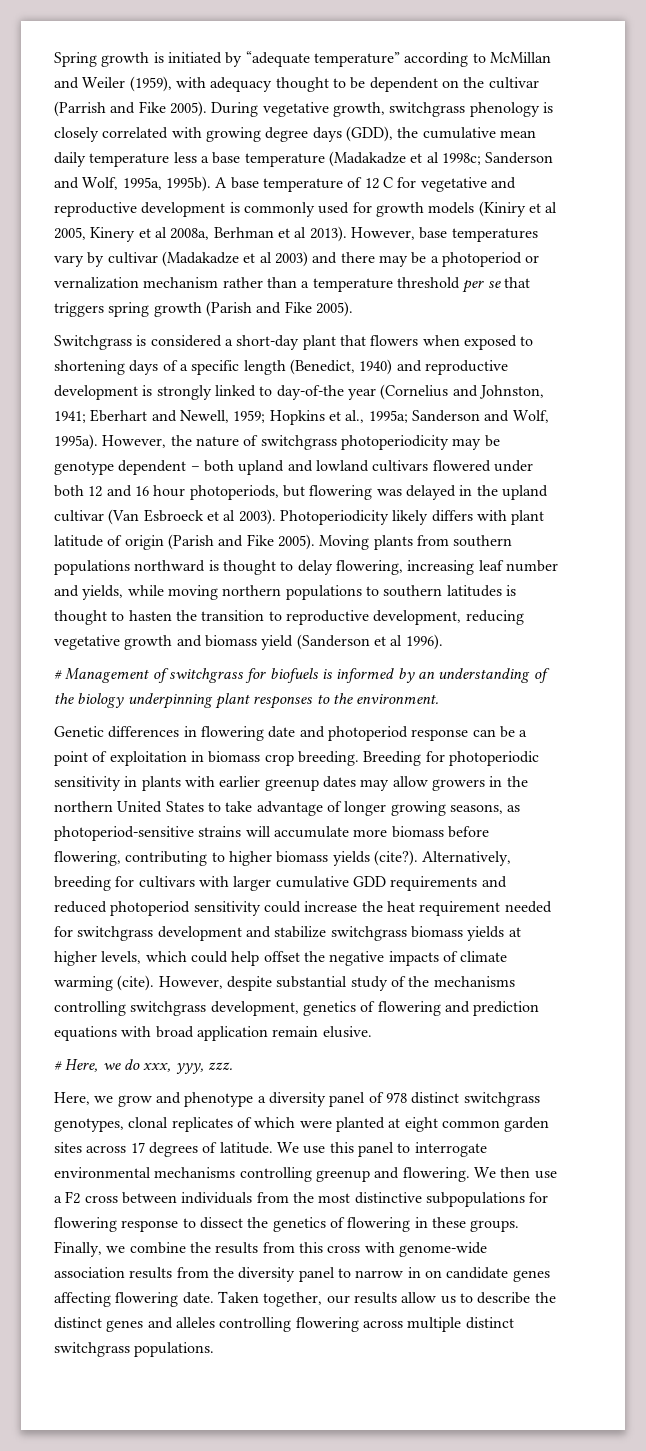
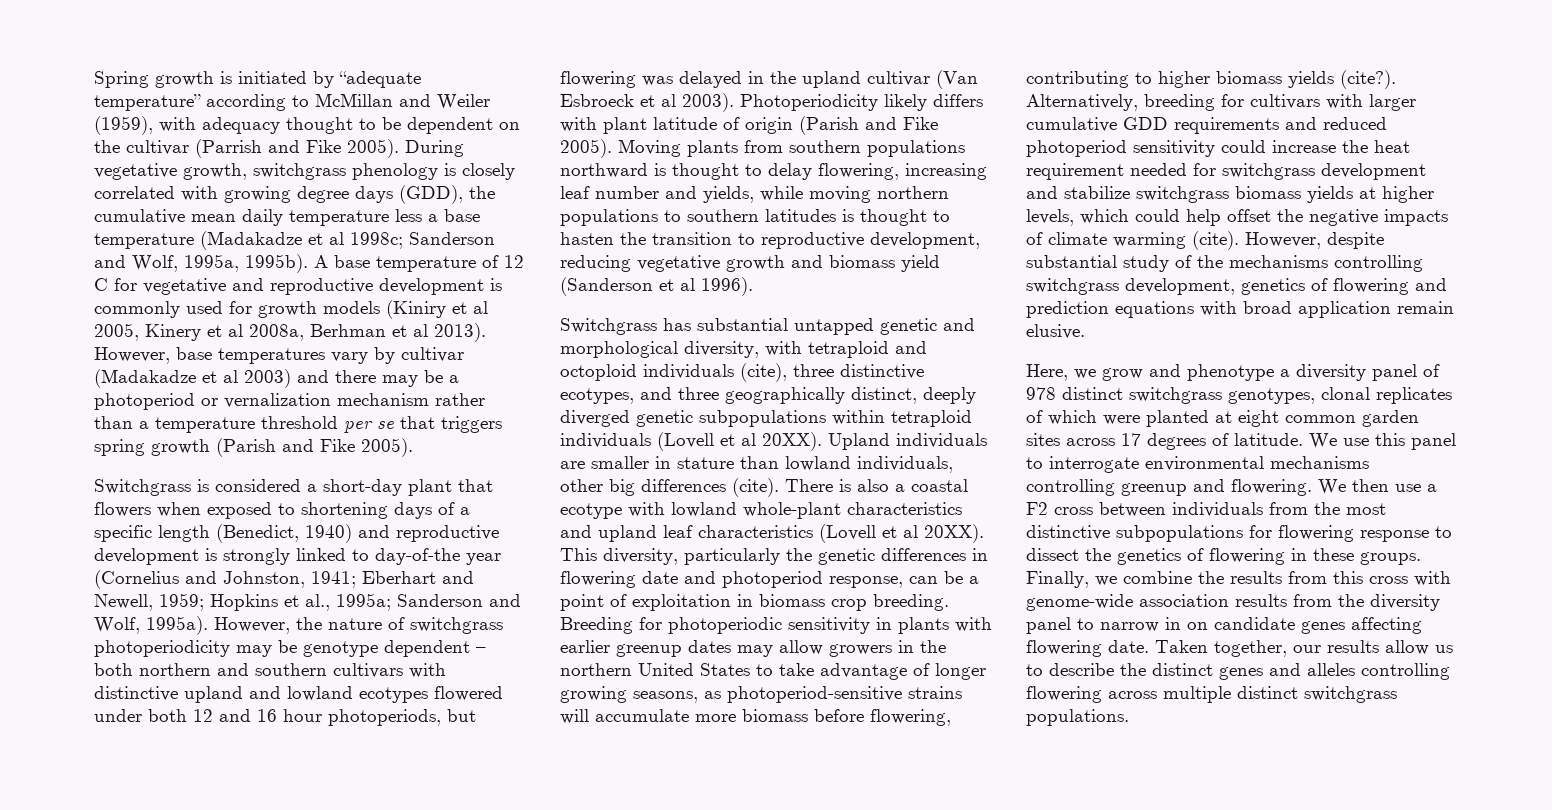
(234, 466) none -> [139,663,446,678] [94,686,178,701] northern and southern cultivars with distinctive
[372,460,429,472] cultivars -> [359,687,428,703] ecotypes
[54,668,550,683] [54,693,440,709] [54,726,104,737] # Management of switchgrass for biofuels is informed by an understanding of the biology underpinning plant responses to the environment. // Genetic -> [560,318,975,335] [560,341,927,358] [560,363,924,382] [560,387,976,404] [560,410,972,427] [560,432,987,451] [560,456,953,473] [560,478,968,497] [560,502,962,519] [560,524,984,543] [560,548,875,565] Switchgrass has substantial untapped genetic and morphological diversity, with tetraploid and octoploid individuals (cite), three distinctive ecotypes, and three geographically distinct, deeply diverged genetic subpopulations within tetraploid individuals (Lovell et al 20XX). Upland individuals are smaller in stature than lowland individuals, other big differences (cite). There is also a coastal ecotype with lowland whole-plant characteristics and upland leaf characteristics (Lovell et al 20XX). This diversity, particularly the genetic
[411,729,469,741] response -> [829,576,903,588] response,
[54,1059,233,1074] // # Here, we do xxx, yyy, zzz. -> (1085, 331) none

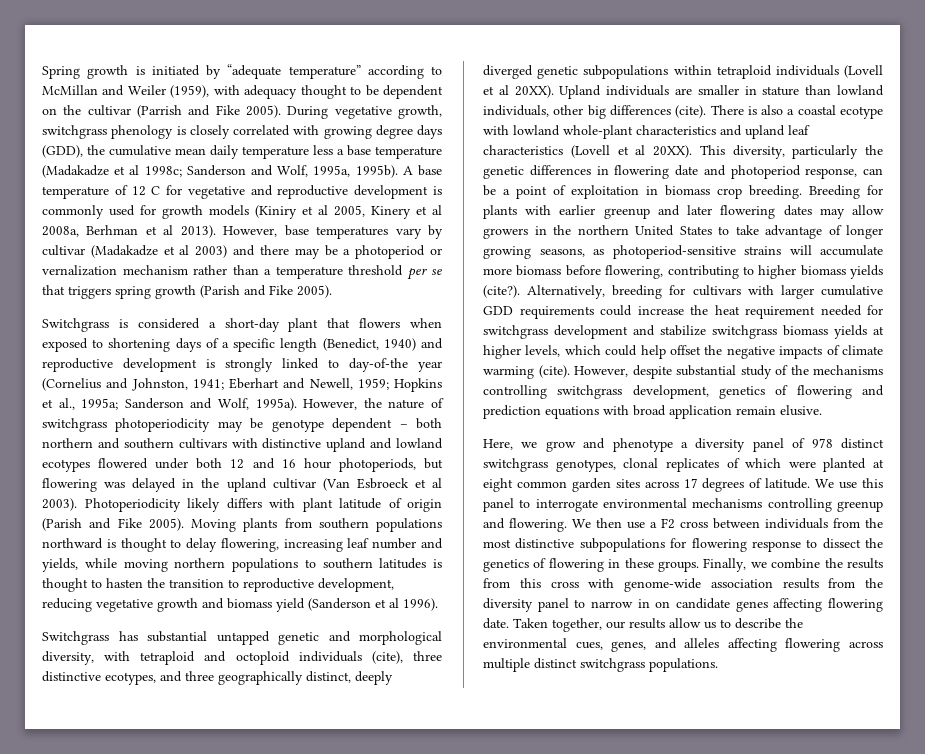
[668,617,892,634] photoperiodic sensitivity in -> (883, 190) none
(682, 650) none -> [657,205,776,219] and later flowering
[1285,117,1387,130] [1026,140,1215,157] and reduced photoperiod sensitivity -> (594, 312) none
[1152,663,1263,680] distinct genes -> [483,638,647,652] environmental cues, genes,
[1361,663,1450,680] controlling -> [727,638,777,652] affecting

